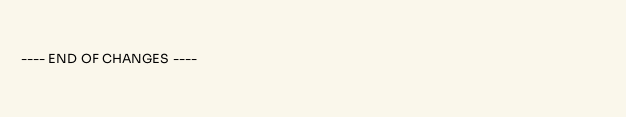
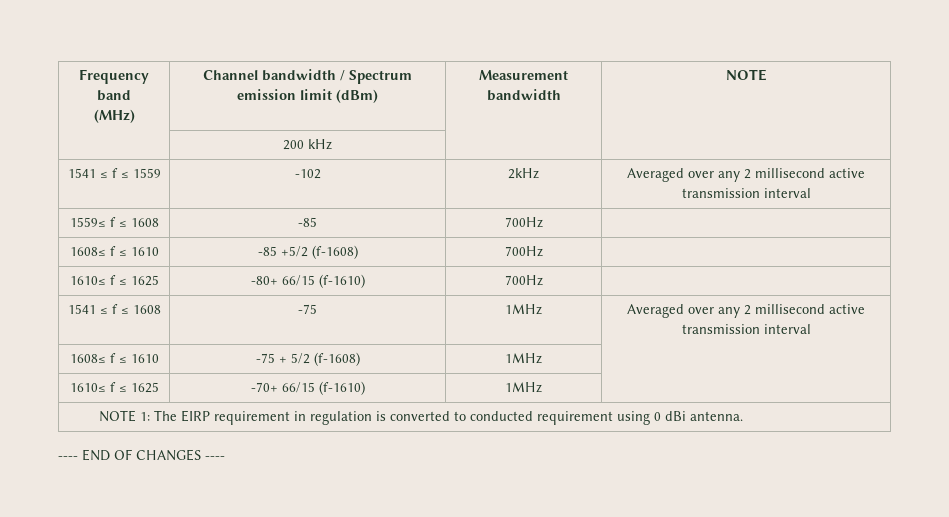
(21, 61) none -> [79,69,149,84] [97,90,131,101] [93,109,135,123] [203,69,412,84] [237,89,378,103] [479,70,568,80] [486,89,561,101] [725,69,767,81] [283,139,332,150] [67,168,161,178] [294,169,321,179] [508,168,539,179] [627,168,865,182] [681,188,811,198] [69,217,159,227] [298,217,317,227] [504,217,543,228] [69,246,159,256] [257,245,358,259] [504,246,543,257] [69,275,159,286] [250,274,365,288] [504,275,543,286] [67,304,161,314] [298,304,317,314] [505,304,542,315] [627,304,865,318] [681,324,811,334] [69,353,159,363] [255,352,360,366] [505,353,542,364] [69,382,159,393] [250,381,365,395] [505,382,542,393] [99,410,744,425] Frequency band // (MHz) | Channel bandwidth / Spectrum emission limit (dBm) | Measurement bandwidth | NOTE // | 200 kHz | | // 1541 ≤ f ≤ 1559 | -102 | 2kHz | Averaged over any 2 millisecond active transmission interval // 1559≤ f ≤ 1608 | -85 | 700Hz | // 1608≤ f ≤ 1610 | -85 +5/2 (f-1608) | 700Hz | // 1610≤ f ≤ 1625 | -80+ 66/15 (f-1610) | 700Hz | // 1541 ≤ f ≤ 1608 | -75 | 1MHz | Averaged over any 2 millisecond active transmission interval // 1608≤ f ≤ 1610 | -75 + 5/2 (f-1608) | 1MHz | // 1610≤ f ≤ 1625 | -70+ 66/15 (f-1610) | 1MHz | // NOTE 1: The EIRP requirement in regulation is converted to conducted requirement using 0 dBi antenna. //

